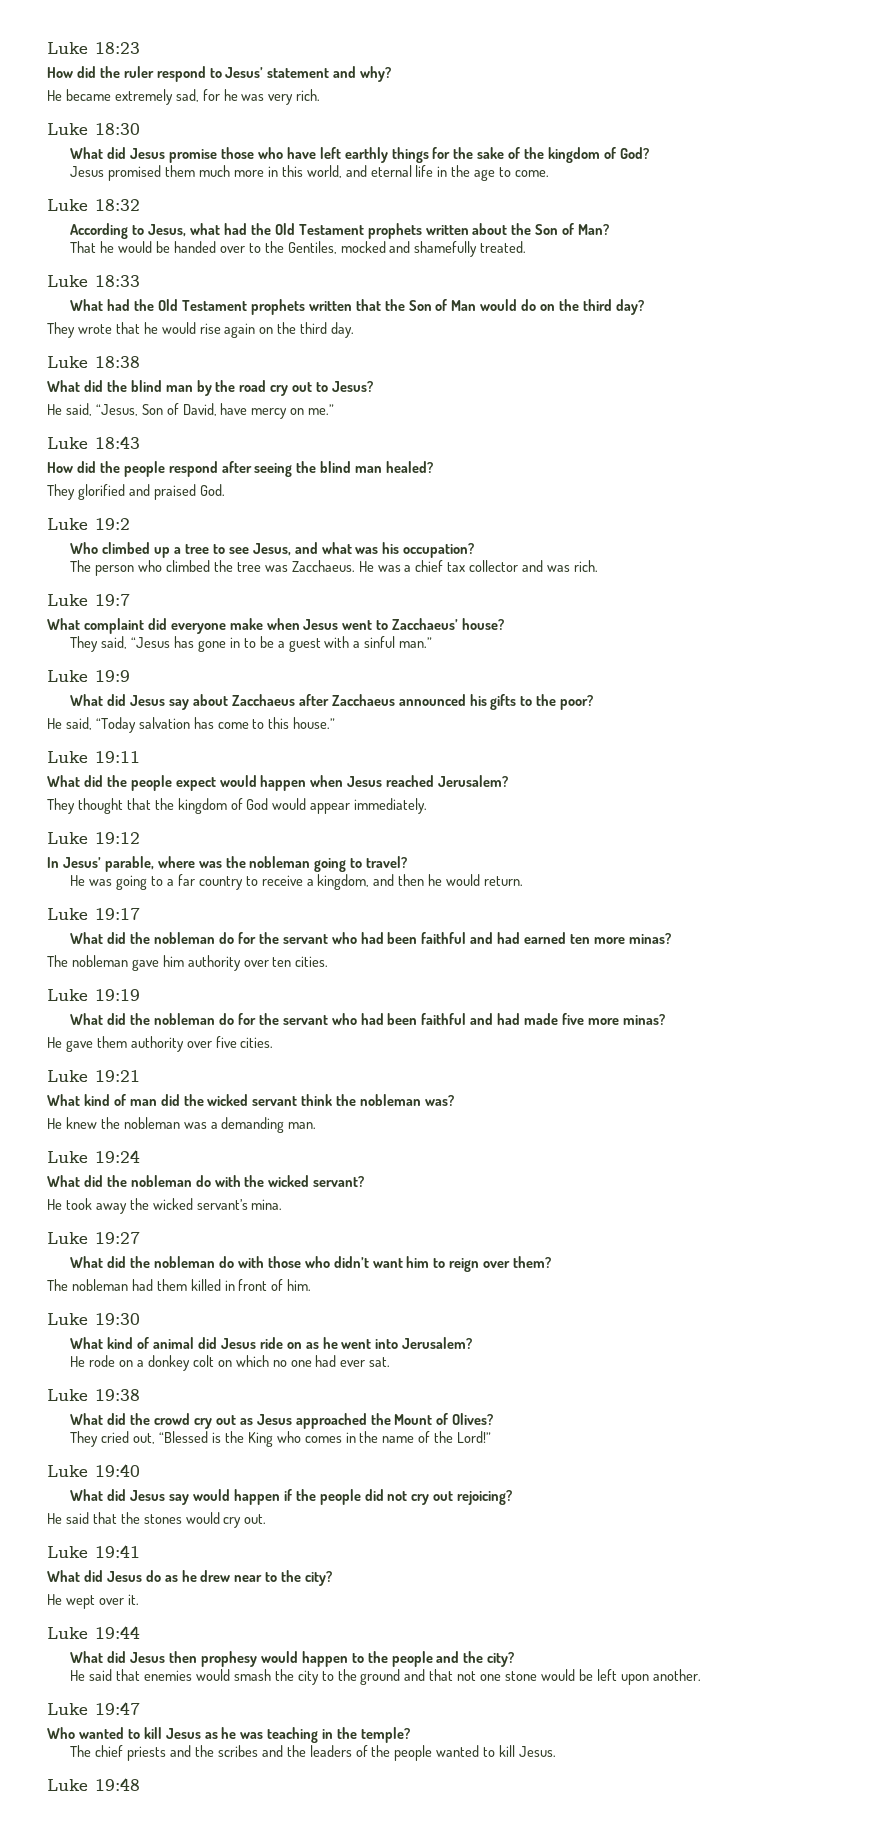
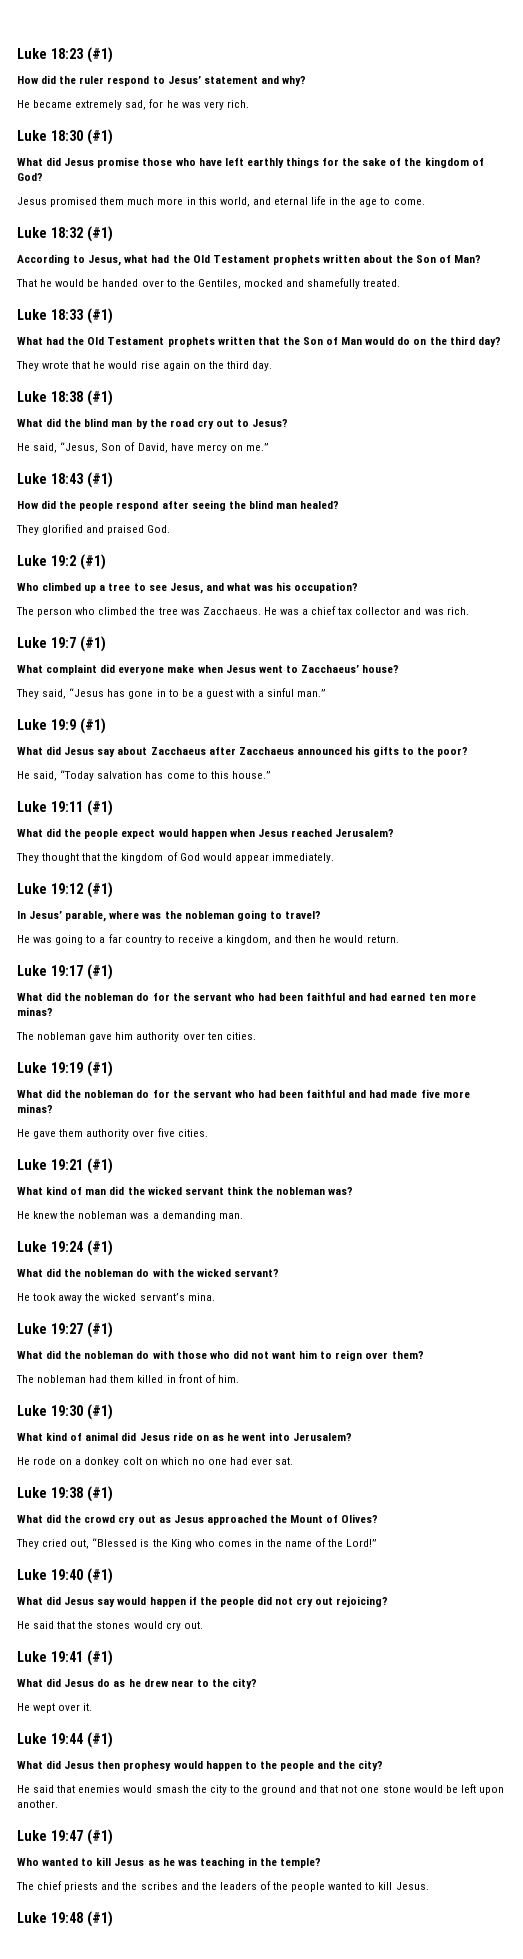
(140, 48) none -> [86,47,113,63] (#1)
(140, 129) none -> [86,129,113,145] (#1)
(140, 205) none -> [86,226,113,242] (#1)
(140, 281) none -> [86,308,113,324] (#1)
(140, 362) none -> [86,390,113,406] (#1)
(140, 442) none -> [86,472,113,488] (#1)
(130, 524) none -> [79,554,106,570] (#1)
(130, 600) none -> [79,636,106,652] (#1)
(130, 676) none -> [79,718,106,734] (#1)
(140, 757) none -> [86,800,113,816] (#1)
(140, 838) none -> [86,882,113,898] (#1)
(140, 914) none -> [86,964,113,980] (#1)
(140, 995) none -> [86,1061,113,1077] (#1)
(140, 1076) none -> [86,1158,113,1174] (#1)
(140, 1156) none -> [86,1240,113,1256] (#1)
(140, 1238) none -> [86,1322,113,1338] (#1)
[333,1256,369,1268] didn’t -> [232,1350,269,1359] did not
(140, 1319) none -> [86,1404,113,1420] (#1)
(140, 1395) none -> [86,1486,113,1502] (#1)
(140, 1470) none -> [86,1568,113,1584] (#1)
(140, 1551) none -> [86,1650,113,1666] (#1)
(140, 1632) none -> [86,1732,113,1748] (#1)
(140, 1708) none -> [86,1829,113,1845] (#1)
(140, 1784) none -> [86,1911,113,1927] (#1)

